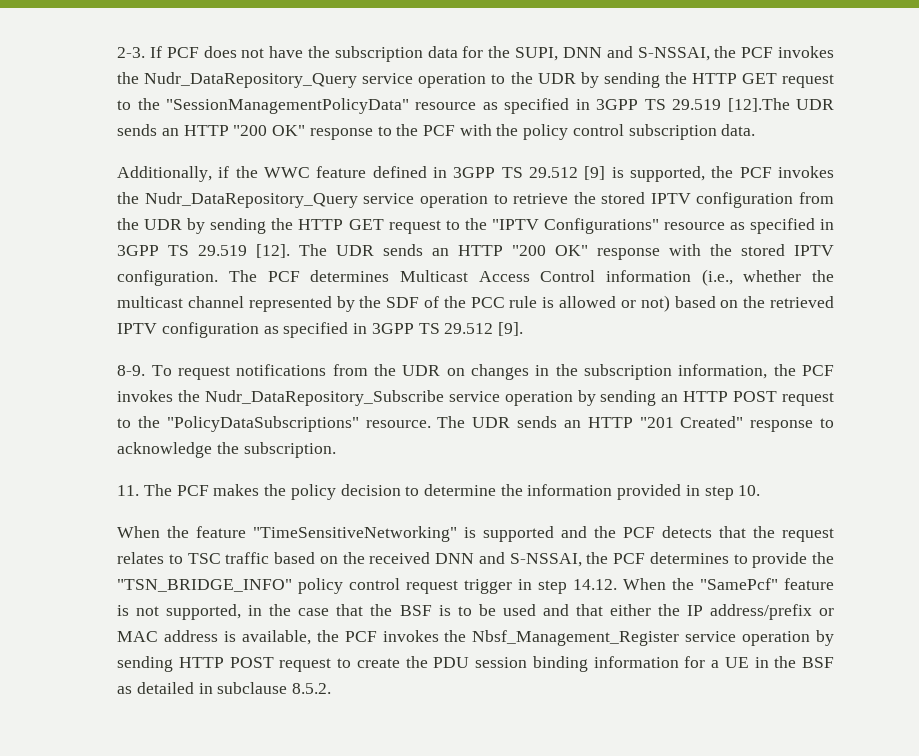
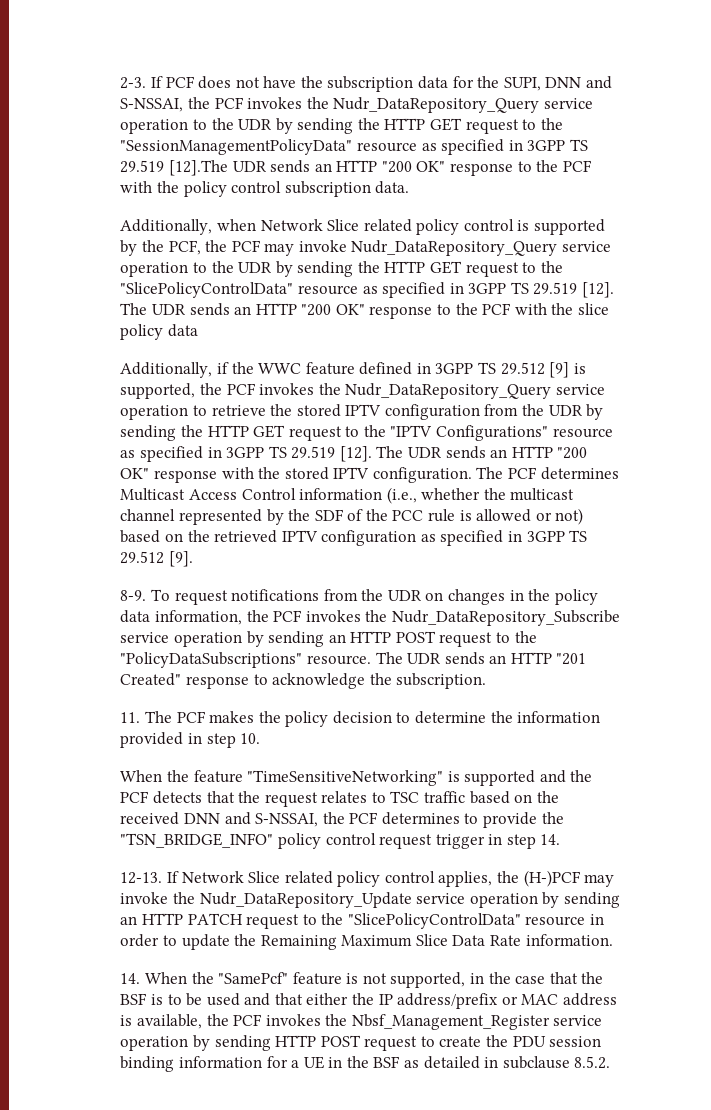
(756, 130) none -> [120,219,606,235] [120,240,612,256] [120,261,563,277] [120,282,615,298] [120,303,609,319] [120,324,198,340] // Additionally, when Network Slice related policy control is supported by the PCF, the PCF may invoke Nudr_DataRepository_Query service operation to the UDR by sending the HTTP GET request to the "SlicePolicyControlData" resource as specified in 3GPP TS 29.519 [12]. The UDR sends an HTTP "200 OK" response to the PCF with the slice policy data
[583,364,672,380] subscription -> [554,589,598,605] [120,610,151,623] policy data
[573,579,618,590] 14.12. -> [540,834,561,845] [120,870,615,887] [120,892,620,908] [120,913,605,929] [120,934,613,950] [120,973,141,984] 14. // 12-13. If Network Slice related policy control applies, the (H-)PCF may invoke the Nudr_DataRepository_Update service operation by sending an HTTP PATCH request to the "SlicePolicyControlData" resource in order to update the Remaining Maximum Slice Data Rate information. // 14.

